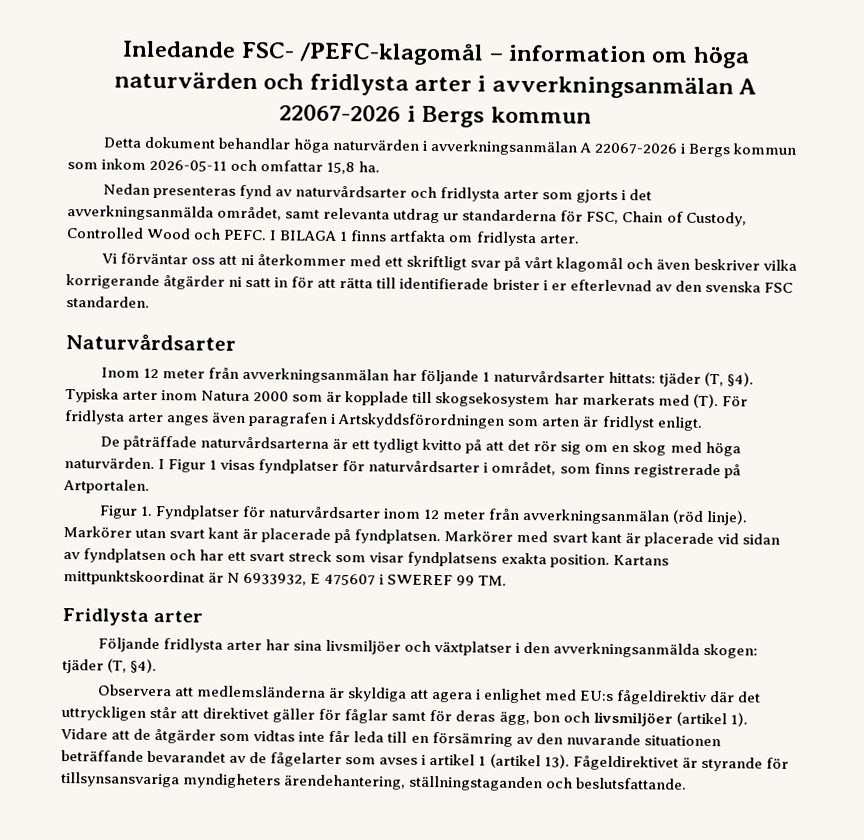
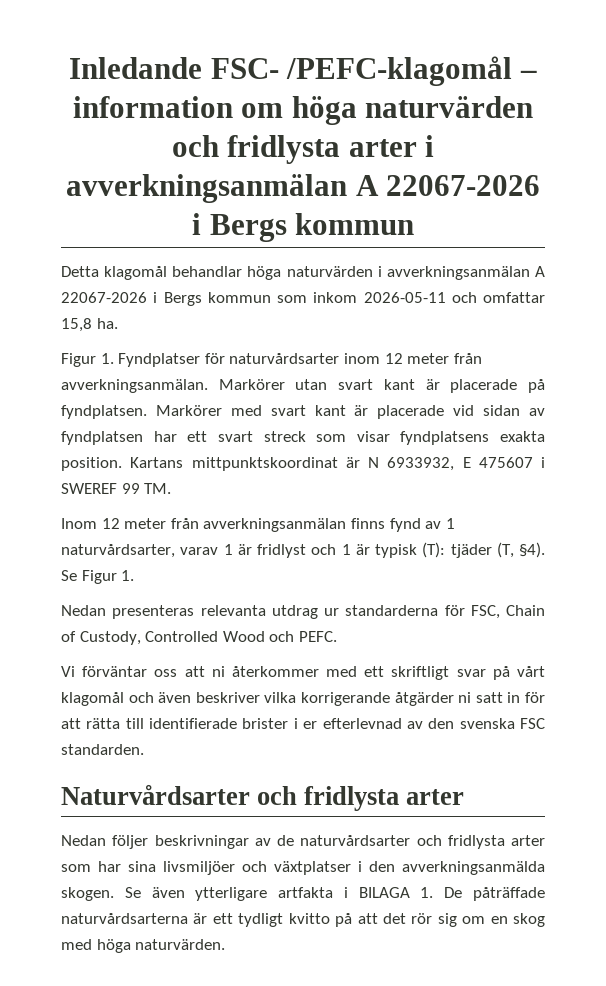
[143,136,216,149] dokument -> [104,266,168,280] klagomål
[102,183,653,204] [67,205,321,221] Nedan presenteras fynd av naturvårdsarter och fridlysta arter som gjorts i det avverkningsanmälda området, samt -> [61,353,482,367] [61,379,545,393] [61,405,546,419] [61,431,545,445] [61,457,545,471] [61,483,172,494] [61,518,455,532] [61,542,545,558] [61,570,135,584] [61,605,195,619] Figur 1. Fyndplatser för naturvårdsarter inom 12 meter från avverkningsanmälan. Markörer utan svart kant är placerade på fyndplatsen. Markörer med svart kant är placerade vid sidan av fyndplatsen har ett svart streck som visar fyndplatsens exakta position. Kartans mittpunktskoordinat är N 6933932, E 475607 i SWEREF 99 TM. // Inom 12 meter från avverkningsanmälan finns fynd av 1 naturvårdsarter, varav 1 är fridlyst och 1 är typisk (T): tjäder (T, §4). Se Figur 1. // Nedan presenteras
[269,230,580,247] I BILAGA 1 finns artfakta om fridlysta arter. -> (337, 636) none
[100,367,755,387] [65,388,748,409] [64,410,703,431] // Inom 12 meter från avverkningsanmälan har följande 1 naturvårdsarter hittats: tjäder (T, §4). Typiska arter inom Natura 2000 som är kopplade till skogsekosystem har markerats med (T). För fridlysta arter anges även paragrafen i Artskyddsförordningen som arten är fridlyst enligt. // -> [257,786,465,811] [61,835,545,849] [61,861,545,875] [61,887,434,901] och fridlysta arter // Nedan följer beskrivningar av de naturvårdsarter och fridlysta arter som har sina livsmiljöer och växtplatser i den avverkningsanmälda skogen. Se även ytterligare artfakta i BILAGA 1.
[158,459,741,479] [63,479,150,494] [98,505,749,526] [63,526,780,548] [63,548,669,568] [63,570,508,586] [62,608,204,626] [97,637,759,659] [62,658,158,674] [97,684,762,706] [61,706,748,727] [60,727,721,747] [61,750,789,772] [61,772,688,792] I Figur 1 visas fyndplatser för naturvårdsarter i området, som finns registrerade på Artportalen. // Figur 1. Fyndplatser för naturvårdsarter inom 12 meter från avverkningsanmälan (röd linje). Markörer utan svart kant är placerade på fyndplatsen. Markörer med svart kant är placerade vid sidan av fyndplatsen och har ett svart streck som visar fyndplatsens exakta position. Kartans mittpunktskoordinat är N 6933932, E 475607 i SWEREF 99 TM. // Fridlysta arter // Följande fridlysta arter har sina livsmiljöer och växtplatser i den avverkningsanmälda skogen: tjäder (T, §4). // Observera att medlemsländerna är skyldiga att agera i enlighet med EU:s fågeldirektiv där det uttryckligen står att direktivet gäller för fåglar samt för deras ägg, bon och livsmiljöer (artikel 1). Vidare att de åtgärder som vidtas inte får leda till en försämring av den nuvarande situationen beträffande bevarandet av de fågelarter som avses i artikel 1 (artikel 13). Fågeldirektivet är styrande för tillsynsansvariga myndigheters ärendehantering, ställningstaganden och beslutsfattande. -> (226, 944) none

